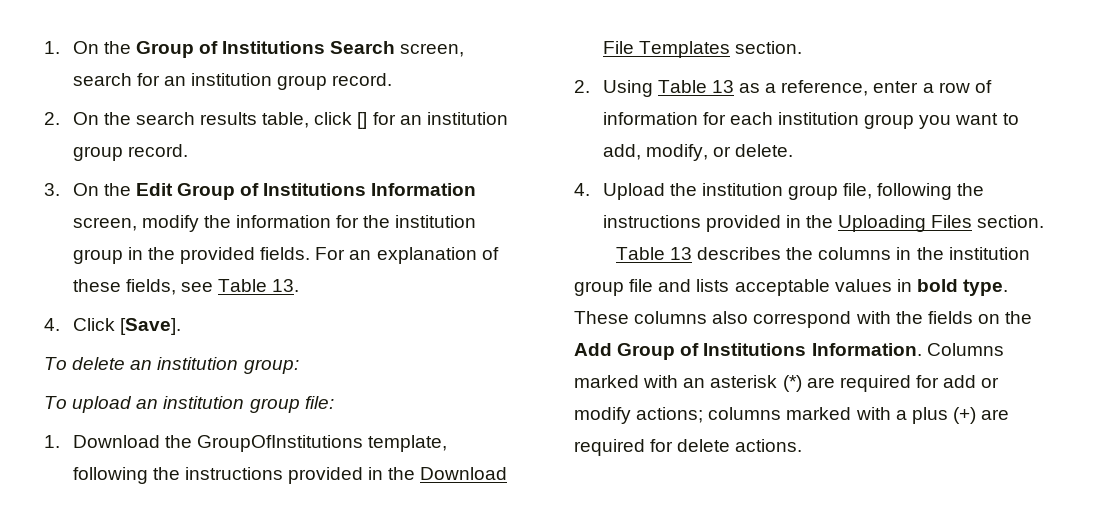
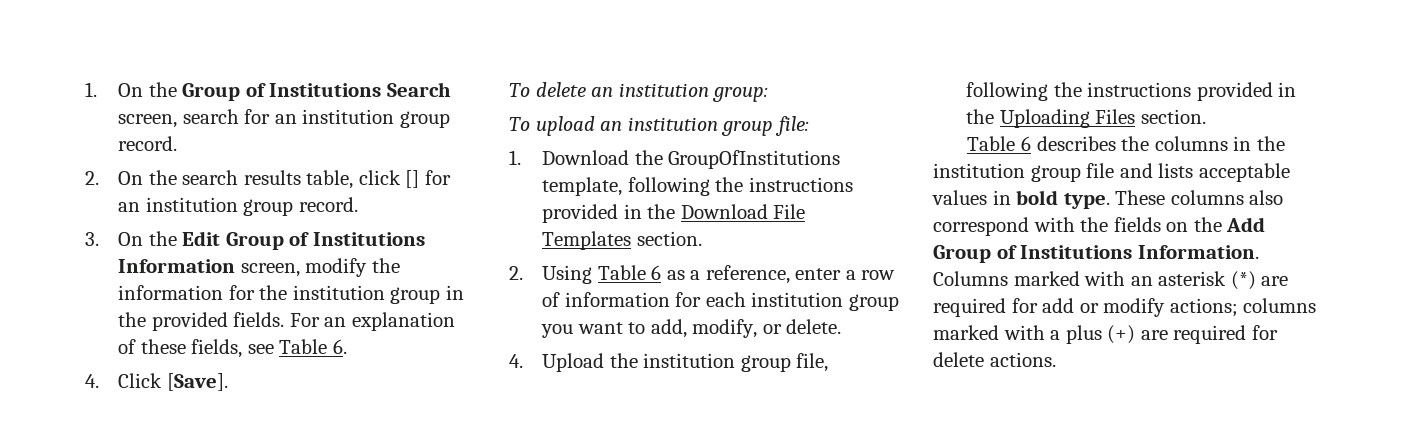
[272,279,300,292] 13. -> [332,339,347,354] 6.
[711,80,734,93] 13 -> [651,265,662,280] 6
[669,247,692,260] 13 -> [1020,136,1031,151] 6

